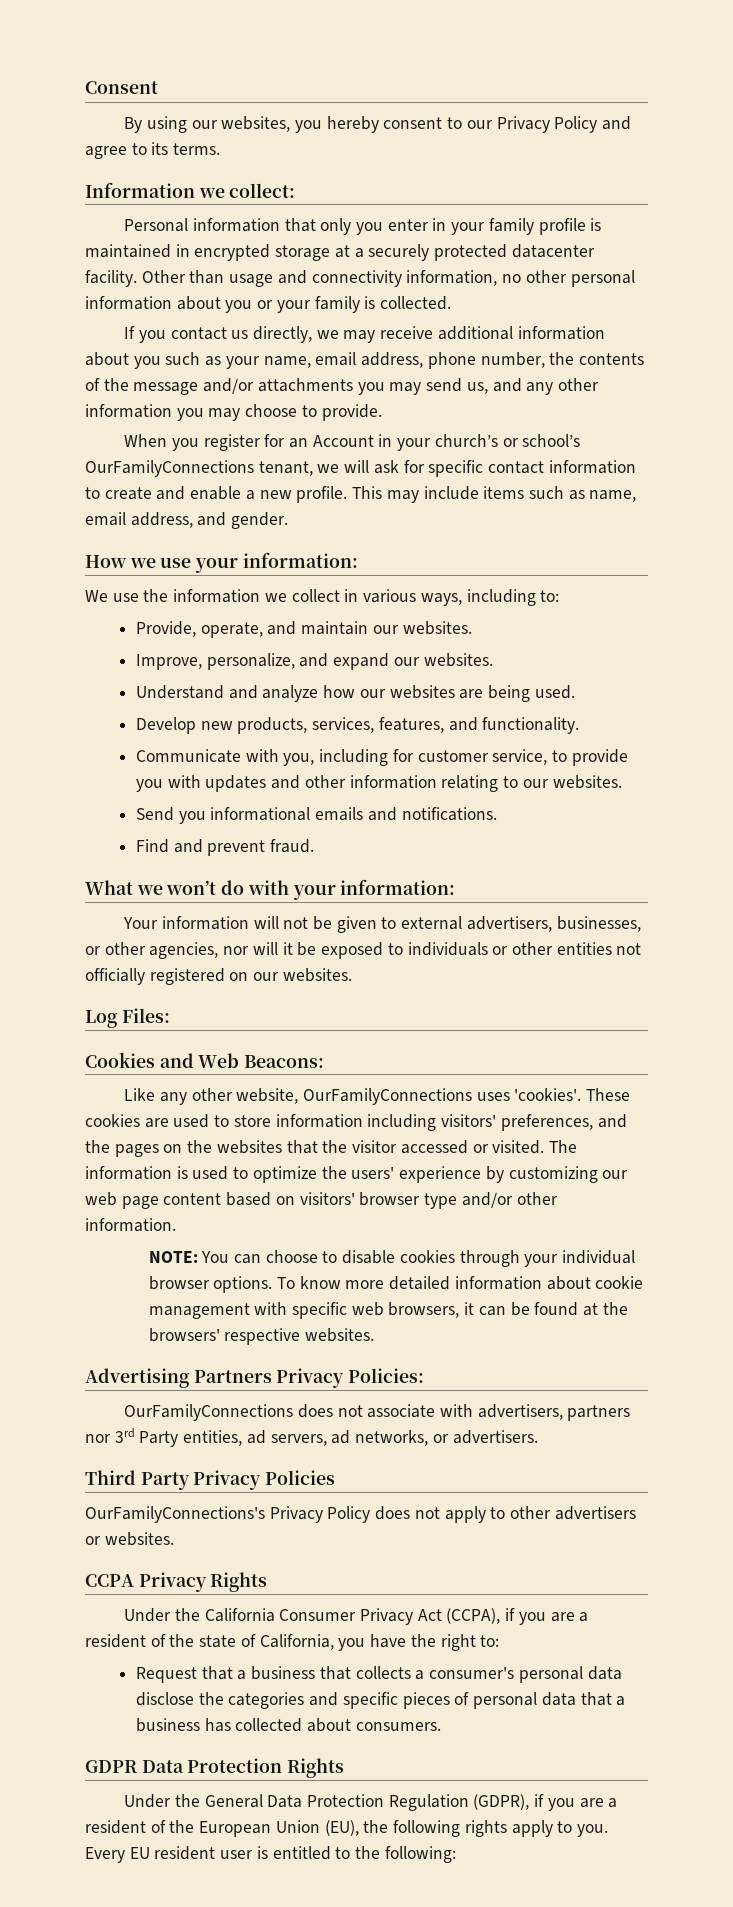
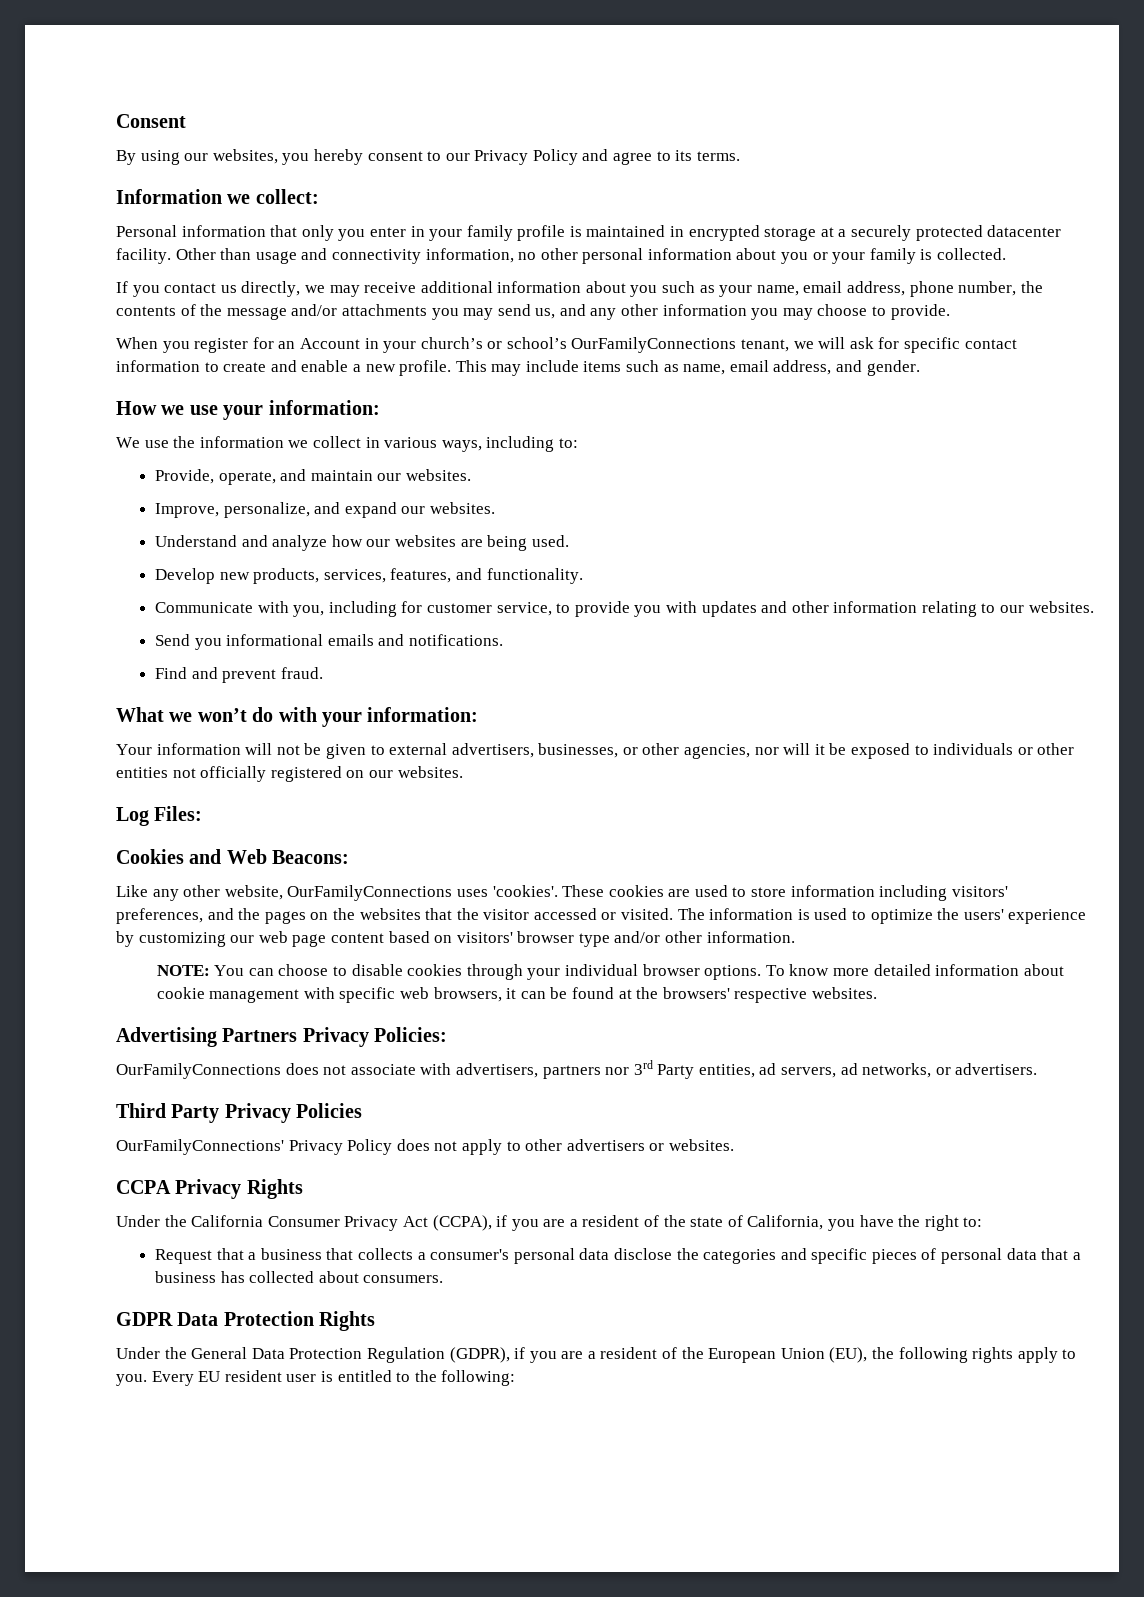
[85,1506,265,1523] OurFamilyConnections's -> [116,1139,284,1155] OurFamilyConnections'

